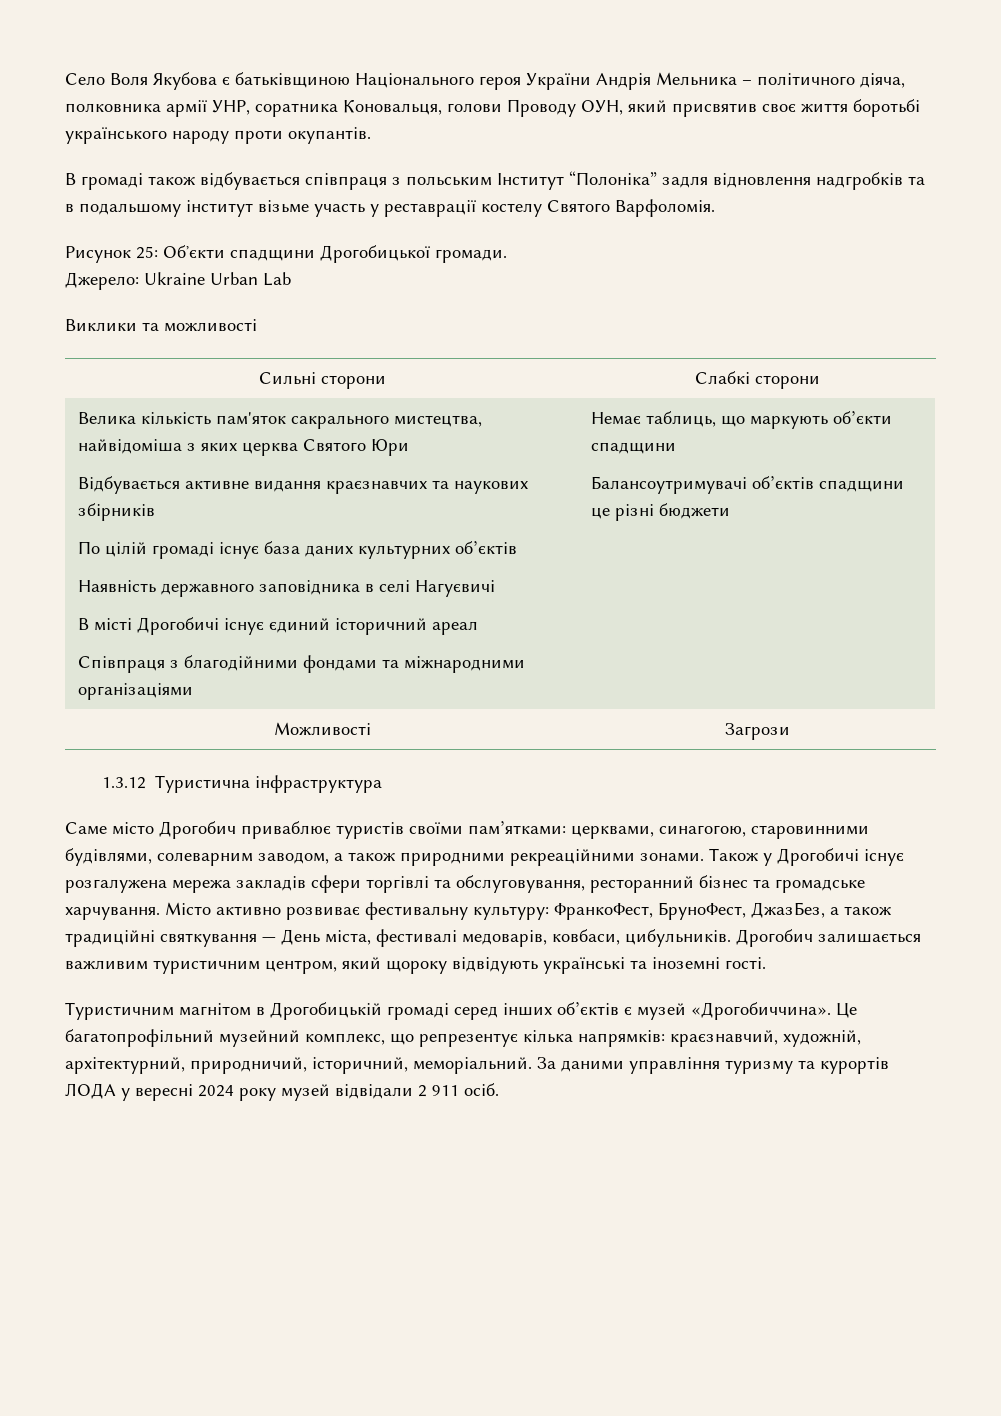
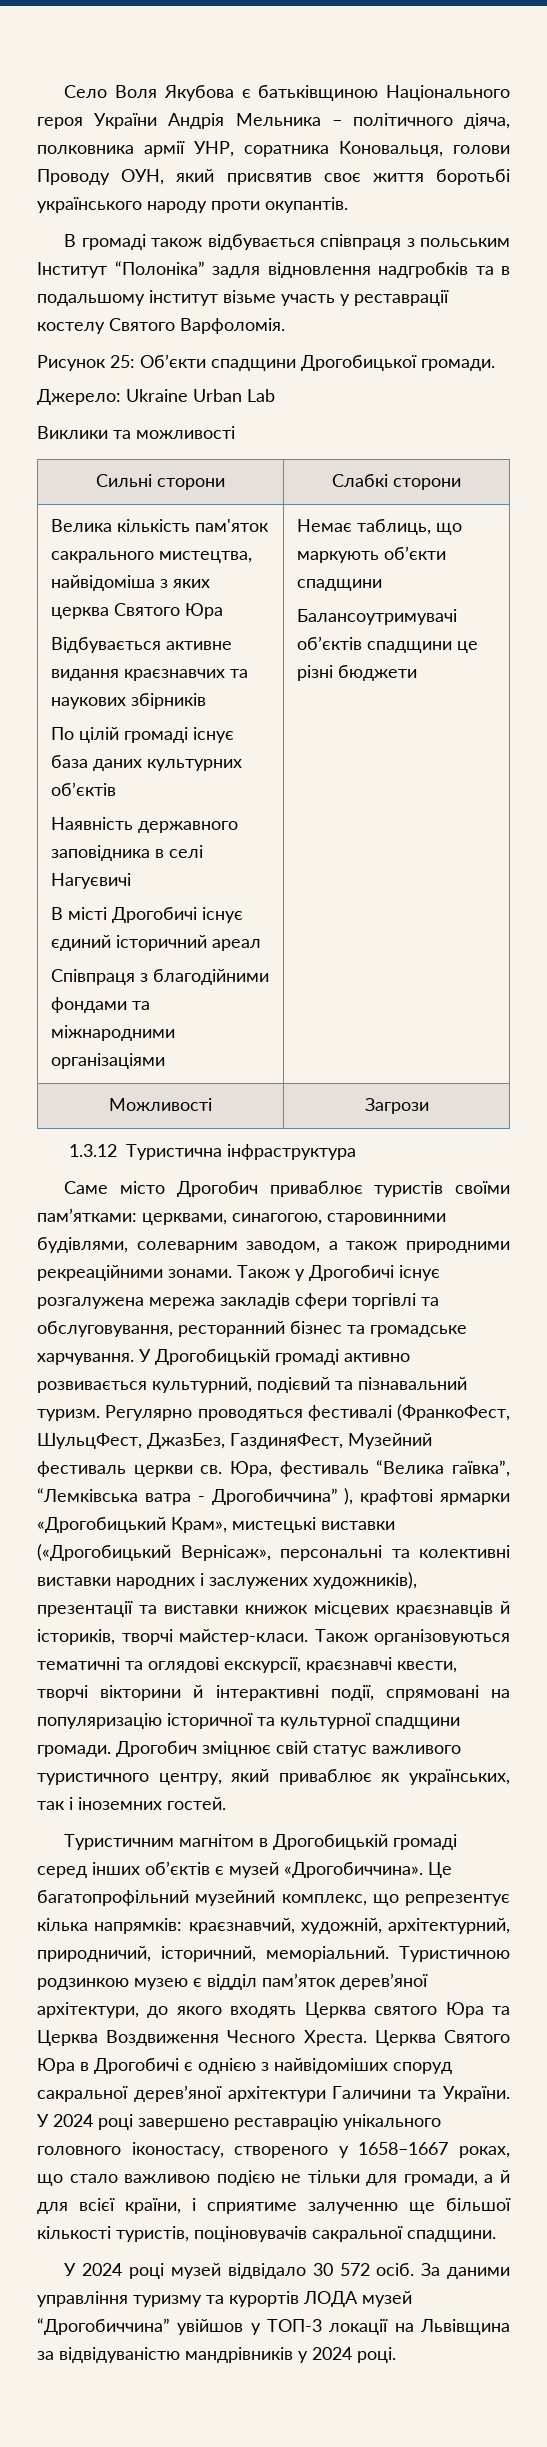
[371,439,410,456] Юри -> [184,603,223,619] Юра
[165,902,892,920] [65,929,921,947] [65,957,766,974] Місто активно розвиває фестивальну культуру: ФранкоФест, БруноФест, ДжазБез, а також традиційні святкування — День міста, фестивалі медоварів, ковбаси, цибульників. Дрогобич залишається важливим туристичним центром, який щороку відвідують українські та іноземні гості. -> [139,1349,410,1365] [37,1377,467,1393] [37,1404,510,1421] [37,1433,432,1449] [37,1460,510,1477] [37,1488,510,1505] [37,1517,395,1533] [37,1544,510,1561] [37,1572,417,1589] [37,1601,510,1617] [37,1629,510,1645] [37,1657,457,1673] [37,1685,511,1701] [37,1713,460,1729] [37,1741,461,1757] [37,1769,510,1785] [37,1797,226,1810] У Дрогобицькій громаді активно розвивається культурний, подієвий та пізнавальний туризм. Регулярно проводяться фестивалі (ФранкоФест, ШульцФест, ДжазБез, ГаздиняФест, Музейний фестиваль церкви св. Юра, фестиваль “Велика гаївка”, “Лемківська ватра - Дрогобиччина” ), крафтові ярмарки «Дрогобицький Крам», мистецькі виставки («Дрогобицький Вернісаж», персональні та колективні виставки народних і заслужених художників), презентації та виставки книжок місцевих краєзнавців й істориків, творчі майстер-класи. Також організовуються тематичні та оглядові екскурсії, краєзнавчі квести, творчі вікторини й інтерактивні події, спрямовані на популяризацію історичної та культурної спадщини громади. Дрогобич зміцнює свій статус важливого туристичного центру, який приваблює як українських, так і іноземних гостей.
(532, 1065) none -> [399,1946,510,1962] [37,1973,428,1990] [37,2002,511,2018] [37,2030,510,2046] [37,2058,452,2074] [37,2085,511,2102] [37,2114,441,2130] [37,2142,511,2158] [37,2170,510,2186] [37,2198,511,2214] [37,2226,496,2242] [64,2263,415,2279] Туристичною родзинкою музею є відділ пам’яток дерев’яної архітектури, до якого входять Церква святого Юра та Церква Воздвиження Чесного Хреста. Церква Святого Юра в Дрогобичі є однією з найвідоміших споруд сакральної дерев’яної архітектури Галичини та України. У 2024 році завершено реставрацію унікального головного іконостасу, створеного у 1658–1667 роках, що стало важливою подією не тільки для громади, а й для всієї країни, і сприятиме залученню ще більшої кількості туристів, поціновувачів сакральної спадщини. // У 2024 році музей відвідало 30 572 осіб.
[121,1083,499,1101] у вересні 2024 року музей відвідали 2 911 осіб. -> [362,2291,412,2307] [37,2318,510,2335] [37,2347,396,2363] музей “Дрогобиччина” увійшов у ТОП-3 локації на Львівщина за відвідуваністю мандрівників у 2024 році.

